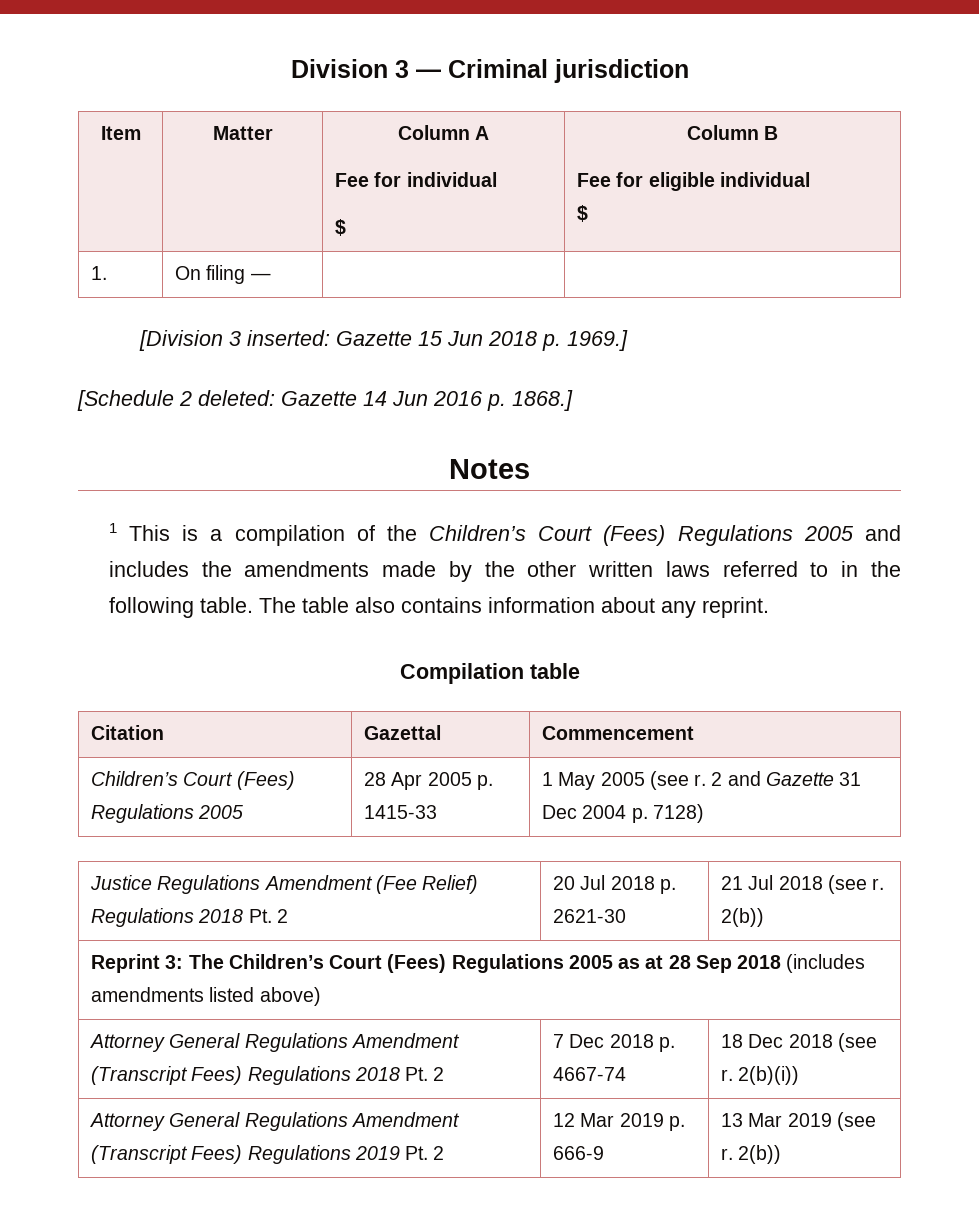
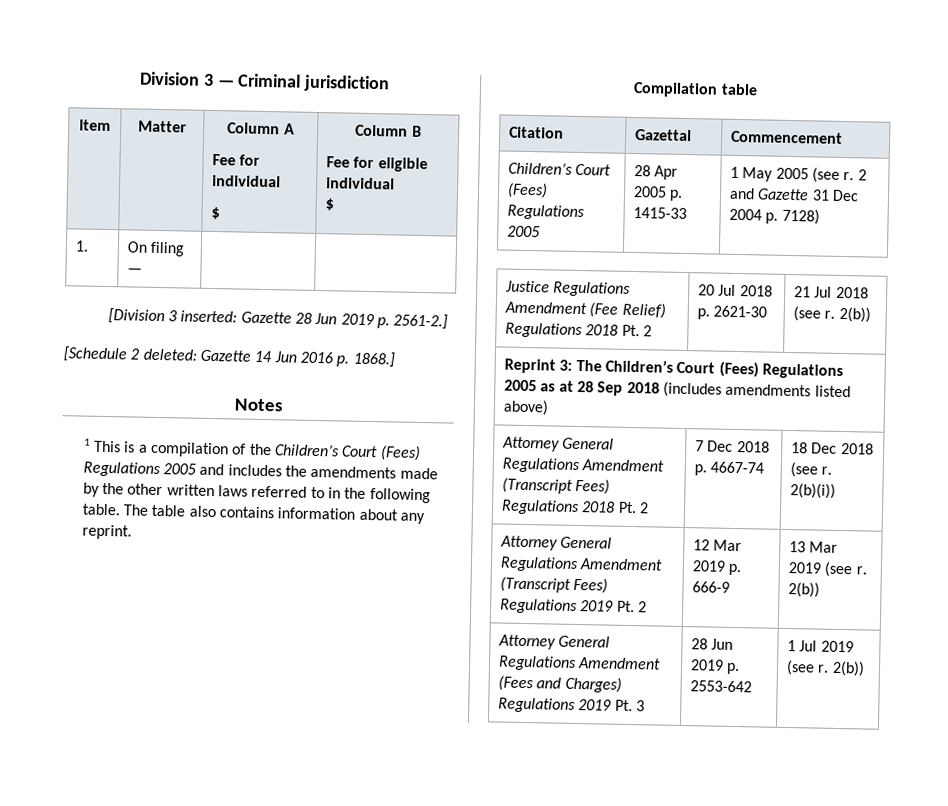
[417,330,628,351] 15 Jun 2018 p. 1969.] -> [294,312,449,330] 28 Jun 2019 p. 2561-2.]
(782, 1154) none -> [498,634,611,650] [498,655,662,672] [498,675,622,693] [498,697,646,713] [691,638,734,650] [690,659,741,675] [690,680,753,693] [787,640,854,653] [786,660,865,677] // Attorney General Regulations Amendment (Fees and Charges) Regulations 2019 Pt. 3 | 28 Jun 2019 p. 2553-642 | 1 Jul 2019 (see r. 2(b))

